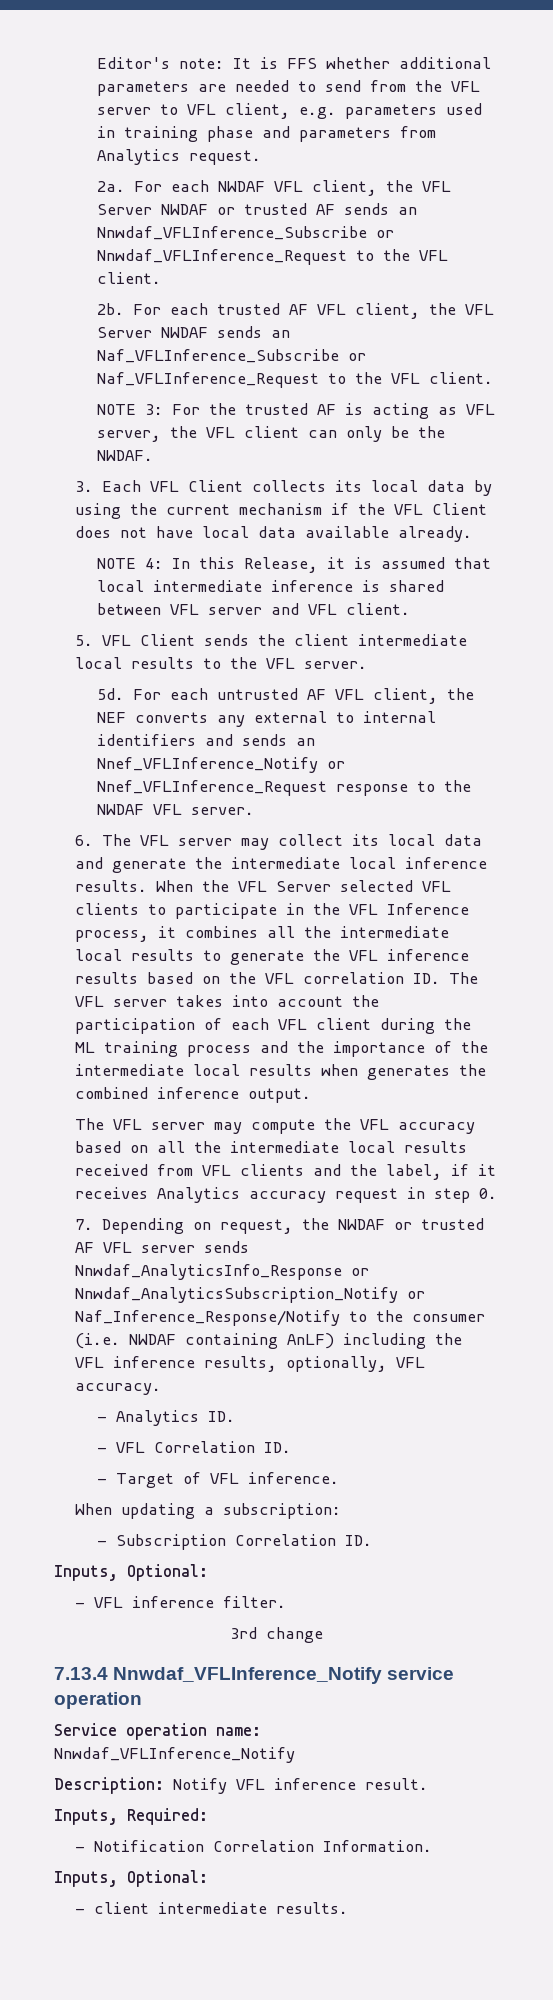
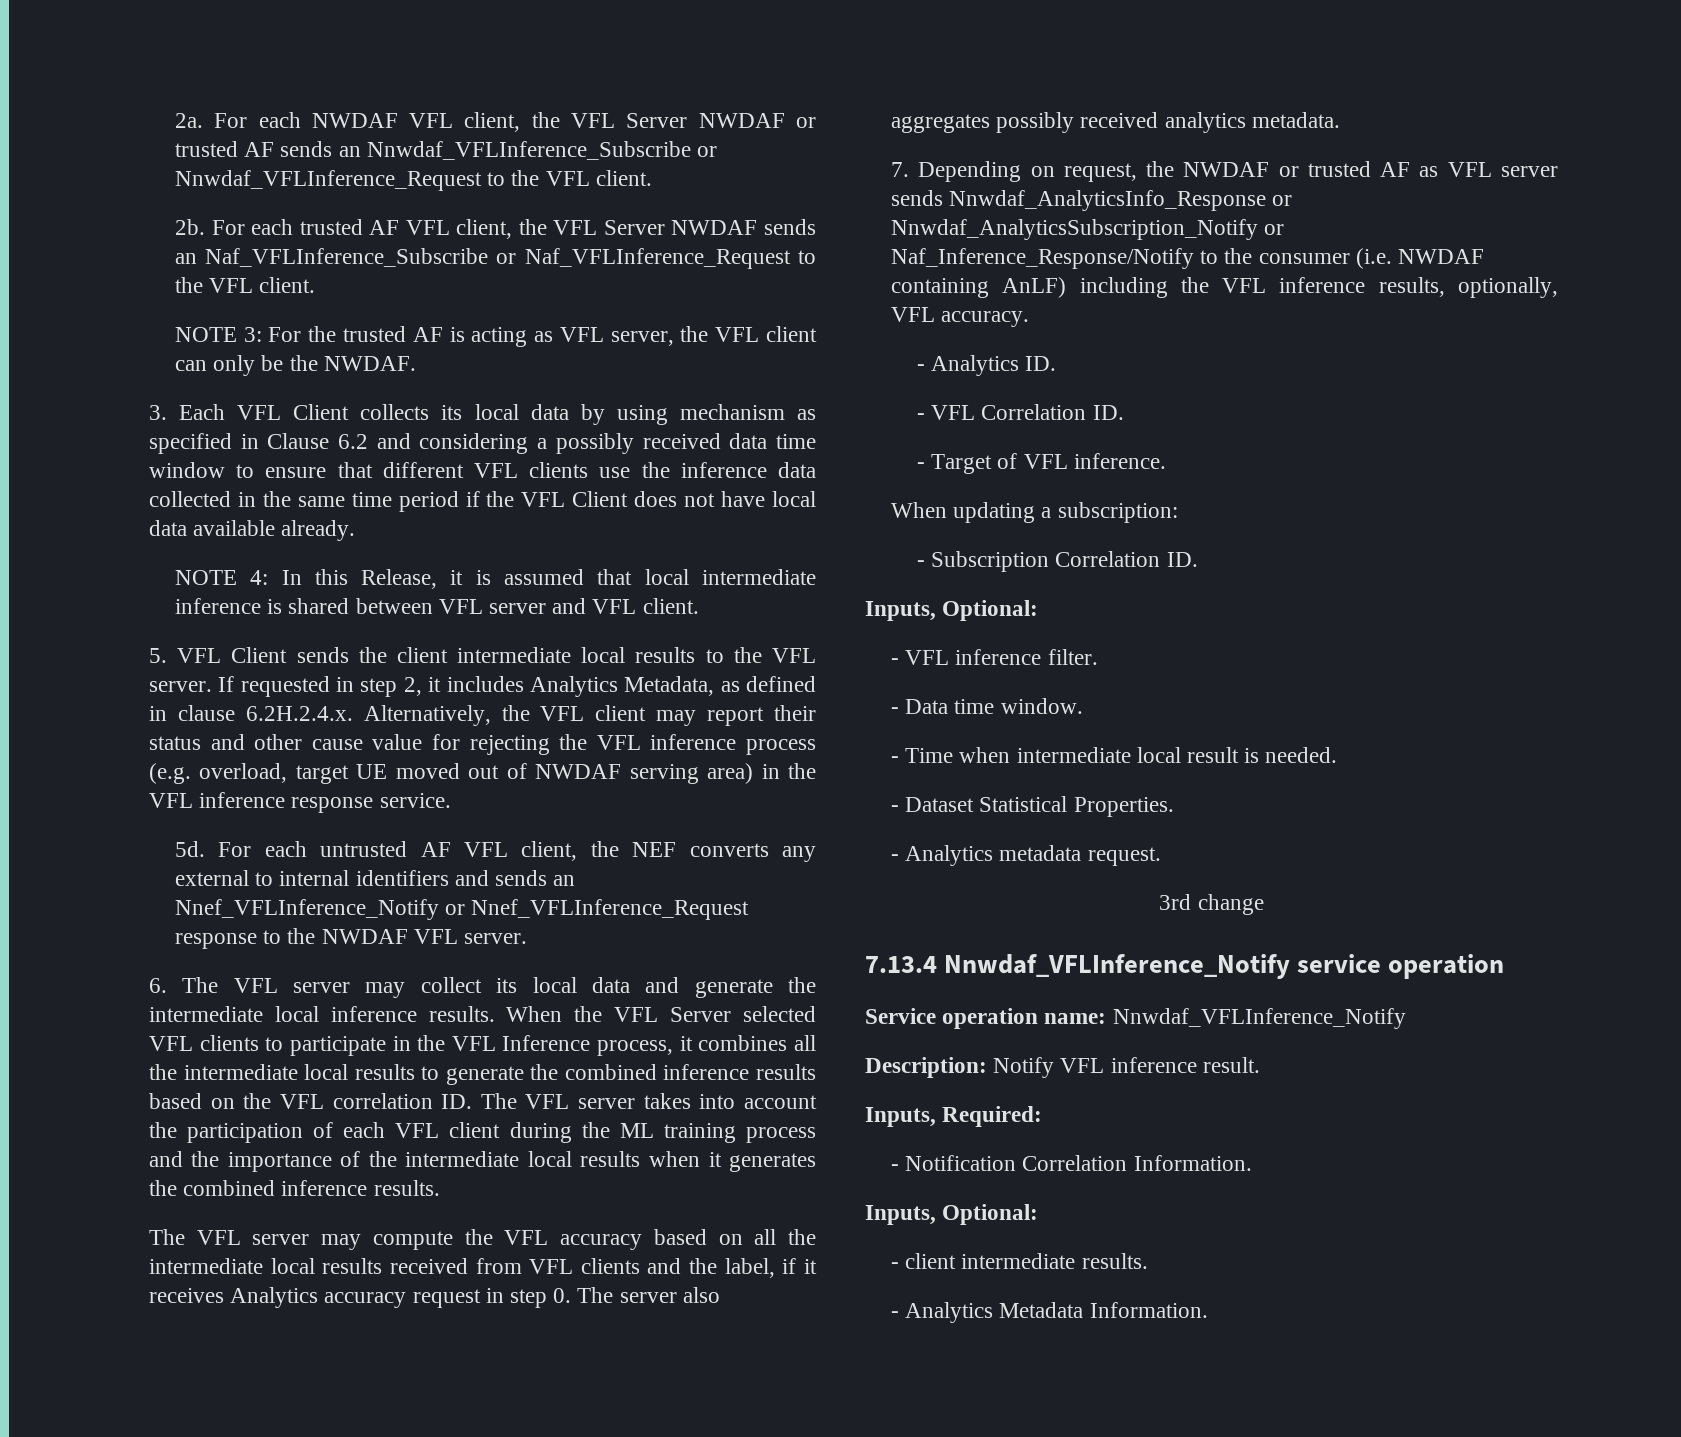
[96,57,491,69] [96,80,480,96] [96,103,482,119] [96,126,436,142] [96,149,261,165] Editor's note: It is FFS whether additional parameters are needed to send from the VFL server to VFL client, e.g. parameters used in training phase and parameters from Analytics request. // -> (174, 120) none
[130,503,323,515] the current mechanism -> [679,404,817,420] [148,433,816,454] [148,462,816,478] [148,491,459,512] mechanism as specified in Clause 6.2 and considering a possibly received data time window to ensure that different VFL clients use the inference data collected in the same time period
(368, 665) none -> [218,676,816,697] [148,705,816,726] [148,734,816,755] [148,763,817,784] [148,792,451,813] If requested in step 2, it includes Analytics Metadata, as defined in clause 6.2H.2.4.x. Alternatively, the VFL client may report their status and other cause value for rejecting the VFL inference process (e.g. overload, target UE moved out of NWDAF serving area) in the VFL inference response service.
[349,950,379,961] VFL -> [564,1064,657,1080] combined
(359, 1070) none -> [708,1152,722,1167] it
[248,1088,312,1103] output. -> [373,1180,440,1196] results.
(498, 1193) none -> [577,1287,720,1303] [890,112,1340,133] The server also aggregates possibly received analytics metadata.
(95, 1247) none -> [1419,166,1439,177] as
(287, 1602) none -> [890,698,1083,714] [890,747,1338,763] [890,796,1174,817] [890,845,1161,866] // - Data time window. // - Time when intermediate local result is needed. // - Dataset Statistical Properties. // - Analytics metadata request.
(349, 1908) none -> [890,1302,1208,1323] // - Analytics Metadata Information.

